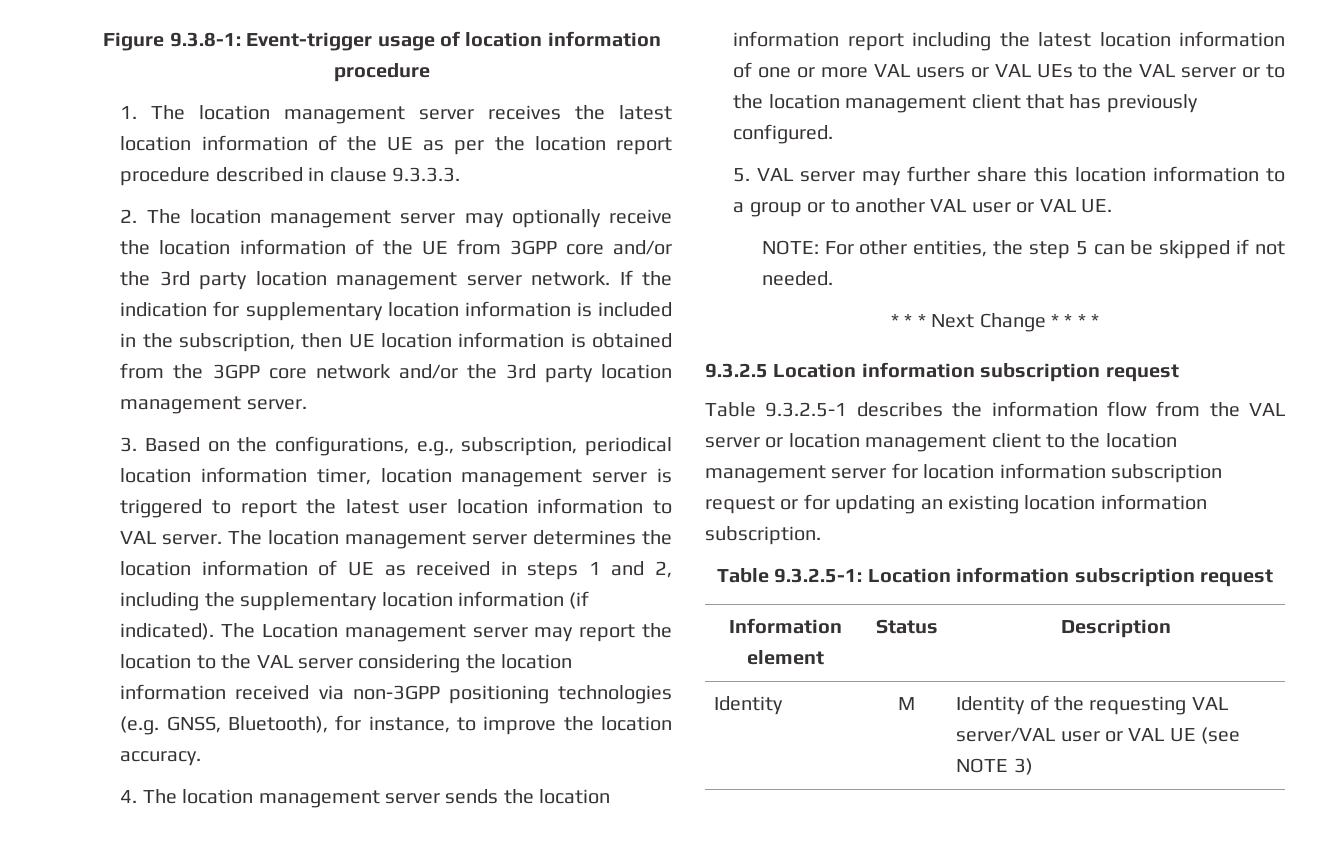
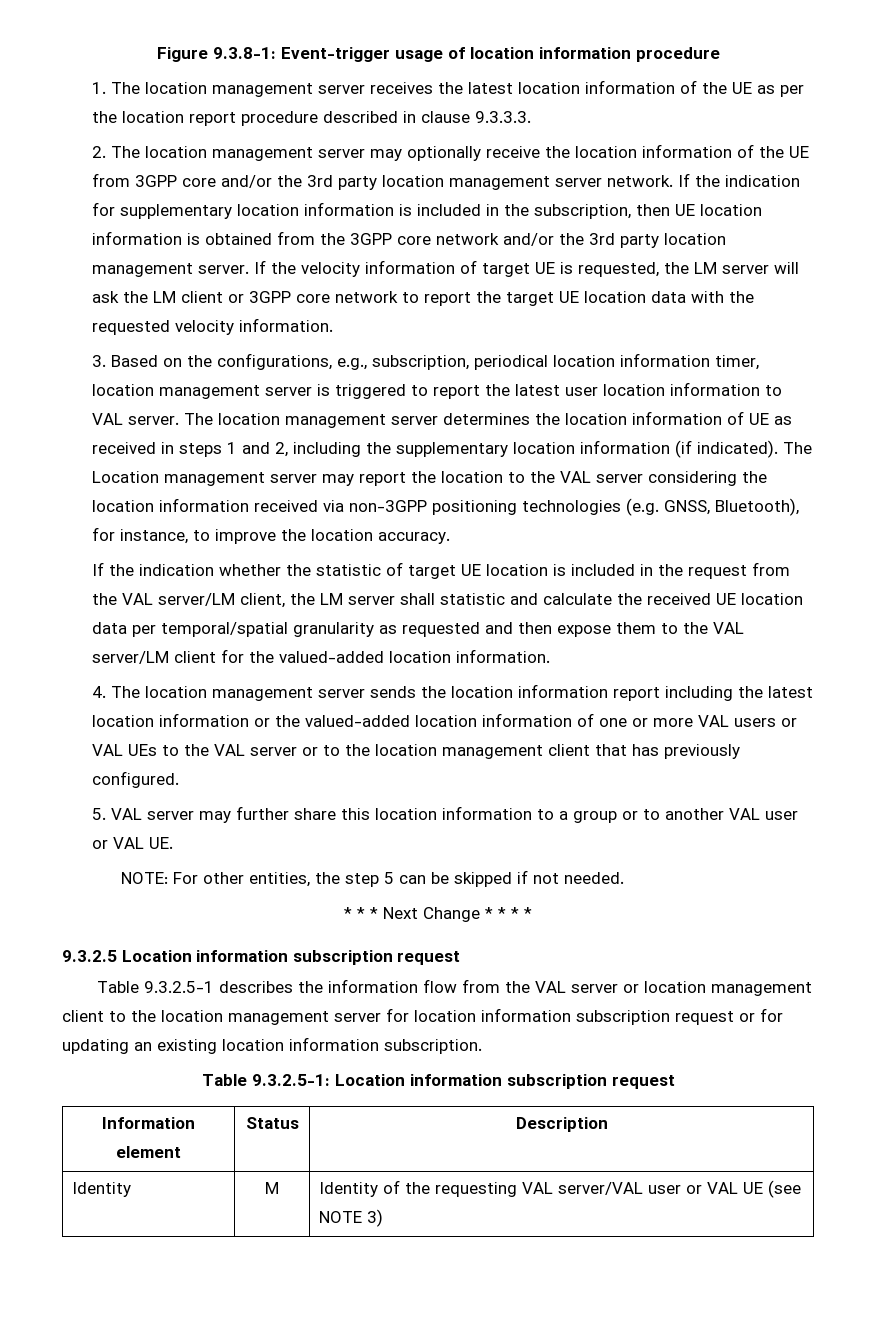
(307, 404) none -> [253,260,799,277] [91,291,754,306] [91,318,333,335] If the velocity information of target UE is requested, the LM server will ask the LM client or 3GPP core network to report the target UE location data with the requested velocity information.
(202, 758) none -> [91,562,790,579] [91,593,803,608] [91,622,744,637] [91,649,550,664] // If the indication whether the statistic of target UE location is included in the request from the VAL server/LM client, the LM server shall statistic and calculate the received UE location data per temporal/spatial granularity as requested and then expose them to the VAL server/LM client for the valued-added location information.
(1285, 39) none -> [253,713,572,727] or the valued-added location information

